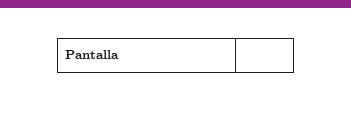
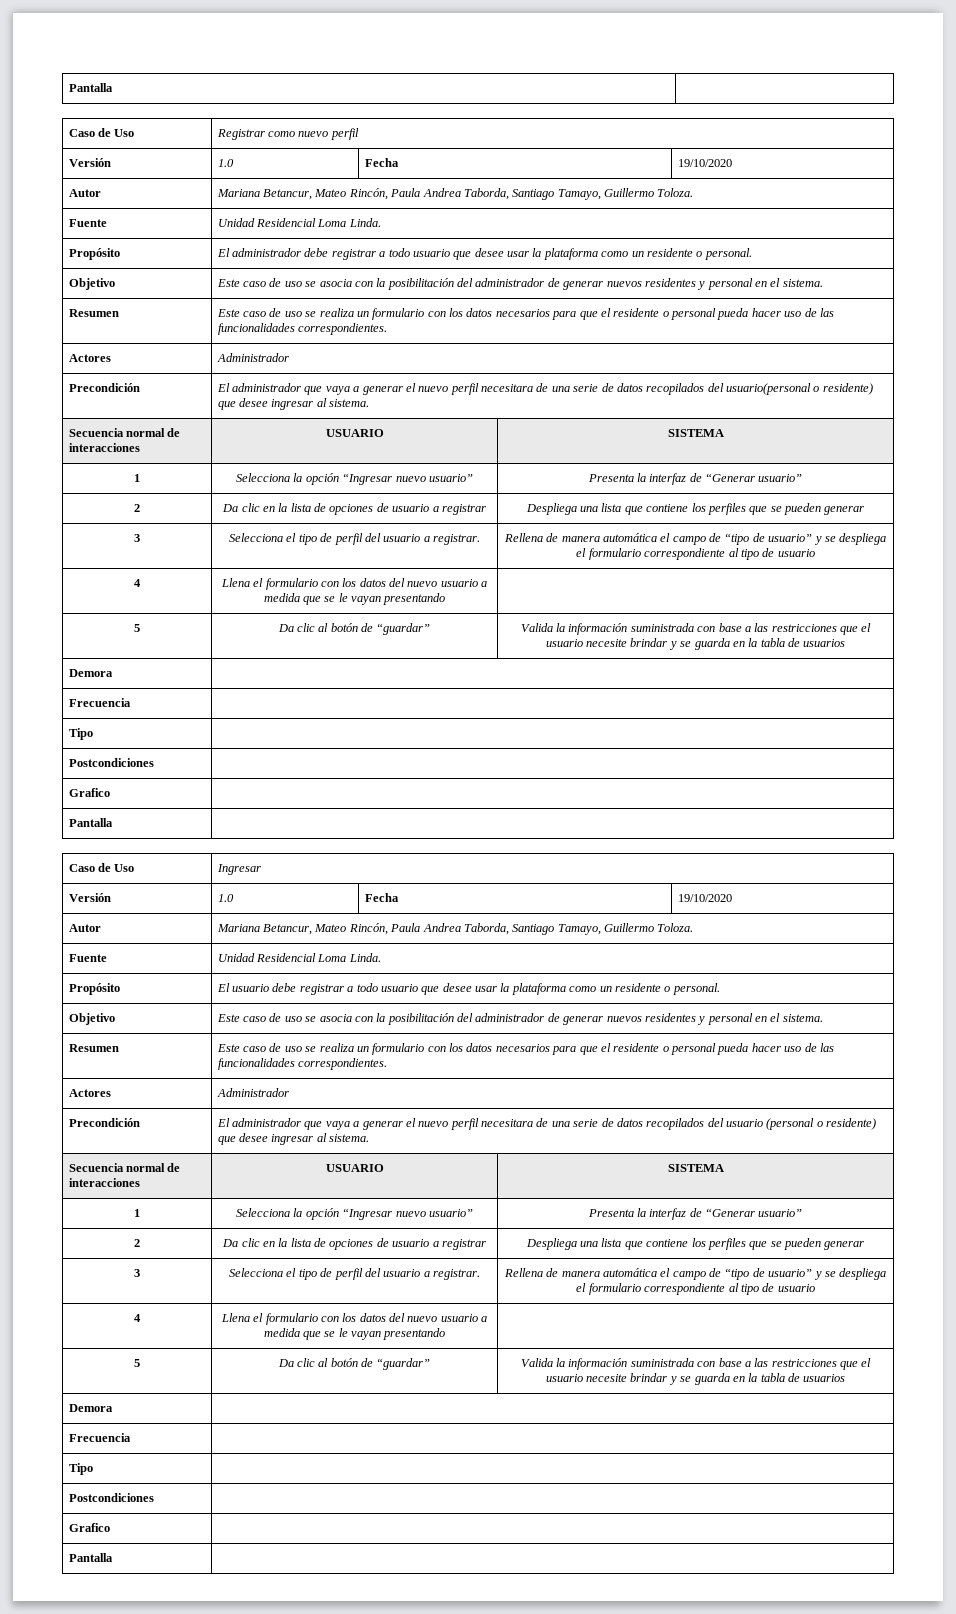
[64,50,119,59] Pantalla | -> [68,83,113,92] [68,128,135,137] [216,128,359,140] [68,158,111,167] [217,159,234,167] [364,158,399,167] [677,159,732,167] [68,189,101,197] [216,188,694,200] [68,219,107,227] [217,218,381,227] [68,248,120,260] [216,248,752,260] [68,278,115,290] [216,278,823,290] [68,309,119,317] [216,308,834,320] [217,323,388,335] [68,354,111,362] [216,353,289,362] [68,383,140,392] [216,383,873,395] [217,398,370,410] [68,428,181,437] [68,443,140,452] [325,429,384,437] [667,429,724,437] [134,474,140,482] [236,473,473,485] [587,473,803,485] [134,504,140,512] [222,503,486,515] [525,503,865,515] [134,534,140,542] [229,533,480,545] [503,533,887,545] [576,548,815,560] [134,579,141,587] [220,578,488,590] [263,593,446,605] [134,624,140,632] [277,623,431,635] [520,623,872,635] [545,638,846,650] [68,669,113,677] [68,698,131,707] [68,728,93,740] [68,758,154,767] [68,788,110,797] [68,818,113,827] [68,863,135,872] [216,864,261,875] [68,893,111,902] [217,894,234,902] [364,893,399,902] [677,894,732,902] [68,924,101,932] [216,923,694,935] [68,954,107,962] [217,953,381,962] [68,983,120,995] [216,983,720,995] [68,1013,115,1025] [216,1013,823,1025] [68,1044,119,1052] [216,1043,834,1055] [217,1058,388,1070] [68,1089,111,1097] [216,1088,289,1097] [68,1118,140,1127] [216,1118,877,1130] [217,1133,370,1145] [68,1163,181,1172] [68,1178,140,1187] [325,1164,384,1172] [667,1164,724,1172] [134,1209,140,1217] [236,1208,473,1220] [587,1208,803,1220] [134,1239,140,1247] [222,1238,486,1250] [525,1238,865,1250] [134,1269,140,1277] [229,1268,480,1280] [503,1268,887,1280] [576,1283,815,1295] [134,1314,141,1322] [220,1313,488,1325] [263,1328,446,1340] [134,1359,140,1367] [277,1358,431,1370] [520,1358,872,1370] [545,1373,846,1385] [68,1404,113,1412] [68,1433,131,1442] [68,1463,93,1475] [68,1493,154,1502] [68,1523,110,1532] [68,1553,113,1562] Pantalla | // Caso de Uso | Registrar como nuevo perfil // Versión | 1.0 | Fecha | 19/10/2020 // Autor | Mariana Betancur, Mateo Rincón, Paula Andrea Taborda, Santiago Tamayo, Guillermo Toloza. // Fuente | Unidad Residencial Loma Linda. // Propósito | El administrador debe registrar a todo usuario que desee usar la plataforma como un residente o personal. // Objetivo | Este caso de uso se asocia con la posibilitación del administrador de generar nuevos residentes y personal en el sistema. // Resumen | Este caso de uso se realiza un formulario con los datos necesarios para que el residente o personal pueda hacer uso de las funcionalidades correspondientes. // Actores | Administrador // Precondición | El administrador que vaya a generar el nuevo perfil necesitara de una serie de datos recopilados del usuario(personal o residente) que desee ingresar al sistema. // Secuencia normal de interacciones | USUARIO | SISTEMA // 1 | Selecciona la opción “Ingresar nuevo usuario” | Presenta la interfaz de “Generar usuario” // 2 | Da clic en la lista de opciones de usuario a registrar | Despliega una lista que contiene los perfiles que se pueden generar // 3 | Selecciona el tipo de perfil del usuario a registrar. | Rellena de manera automática el campo de “tipo de usuario” y se despliega el formulario correspondiente al tipo de usuario // 4 | Llena el formulario con los datos del nuevo usuario a medida que se le vayan presentando | // 5 | Da clic al botón de “guardar” | Valida la información suministrada con base a las restricciones que el usuario necesite brindar y se guarda en la tabla de usuarios // Demora | // Frecuencia | // Tipo | // Postcondiciones | // Grafico | // Pantalla | // Caso de Uso | Ingresar // Versión | 1.0 | Fecha | 19/10/2020 // Autor | Mariana Betancur, Mateo Rincón, Paula Andrea Taborda, Santiago Tamayo, Guillermo Toloza. // Fuente | Unidad Residencial Loma Linda. // Propósito | El usuario debe registrar a todo usuario que desee usar la plataforma como un residente o personal. // Objetivo | Este caso de uso se asocia con la posibilitación del administrador de generar nuevos residentes y personal en el sistema. // Resumen | Este caso de uso se realiza un formulario con los datos necesarios para que el residente o personal pueda hacer uso de las funcionalidades correspondientes. // Actores | Administrador // Precondición | El administrador que vaya a generar el nuevo perfil necesitara de una serie de datos recopilados del usuario (personal o residente) que desee ingresar al sistema. // Secuencia normal de interacciones | USUARIO | SISTEMA // 1 | Selecciona la opción “Ingresar nuevo usuario” | Presenta la interfaz de “Generar usuario” // 2 | Da clic en la lista de opciones de usuario a registrar | Despliega una lista que contiene los perfiles que se pueden generar // 3 | Selecciona el tipo de perfil del usuario a registrar. | Rellena de manera automática el campo de “tipo de usuario” y se despliega el formulario correspondiente al tipo de usuario // 4 | Llena el formulario con los datos del nuevo usuario a medida que se le vayan presentando | // 5 | Da clic al botón de “guardar” | Valida la información suministrada con base a las restricciones que el usuario necesite brindar y se guarda en la tabla de usuarios // Demora | // Frecuencia | // Tipo | // Postcondiciones | // Grafico | // Pantalla |

